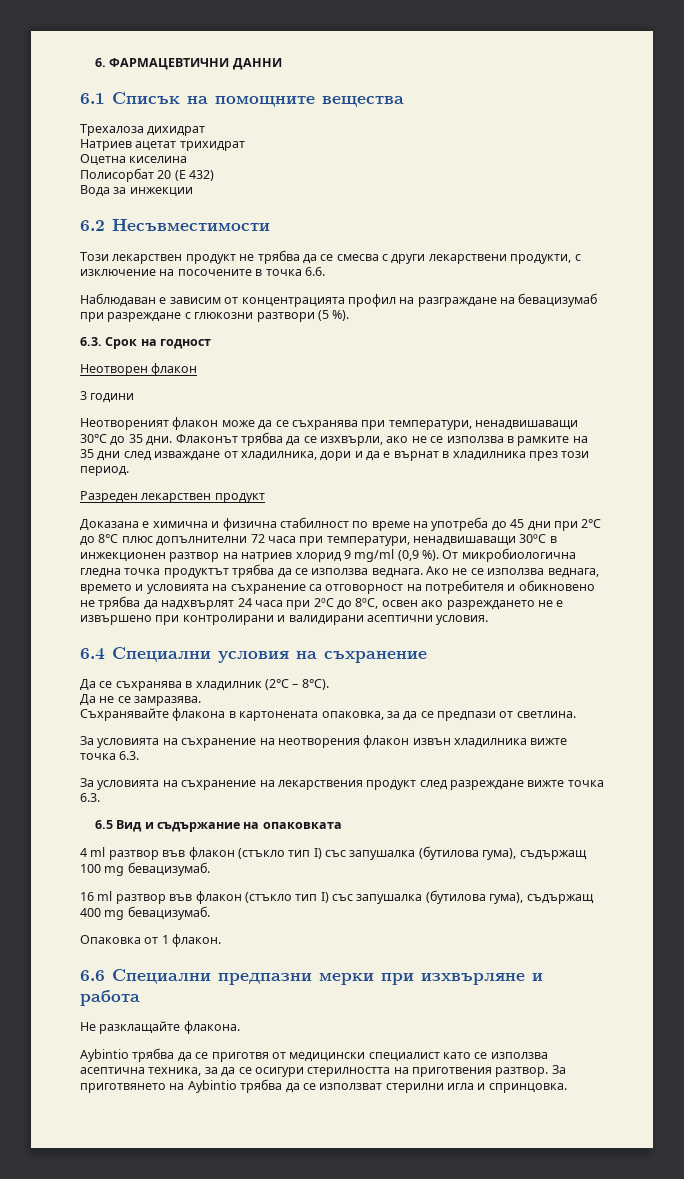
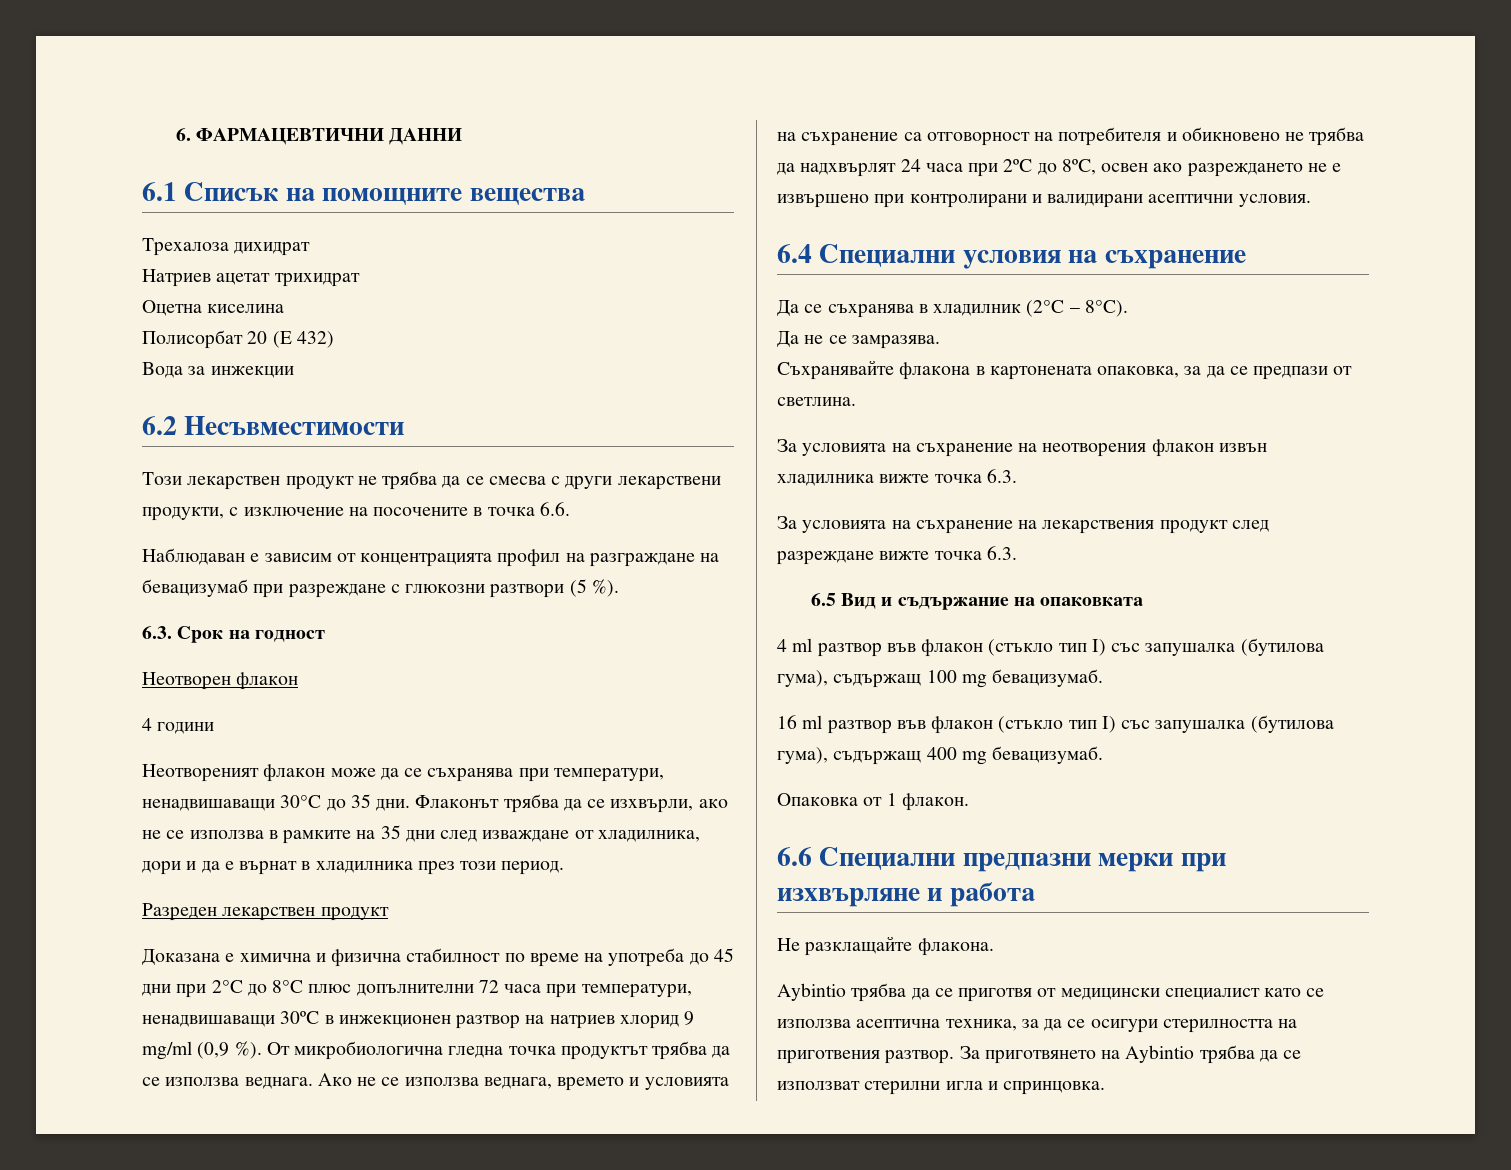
[80,391,87,400] 3 -> [142,718,152,731] 4

